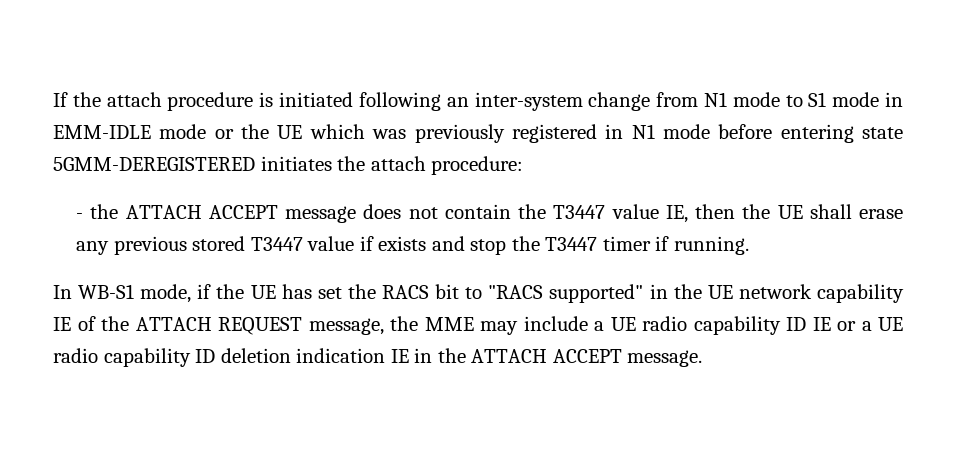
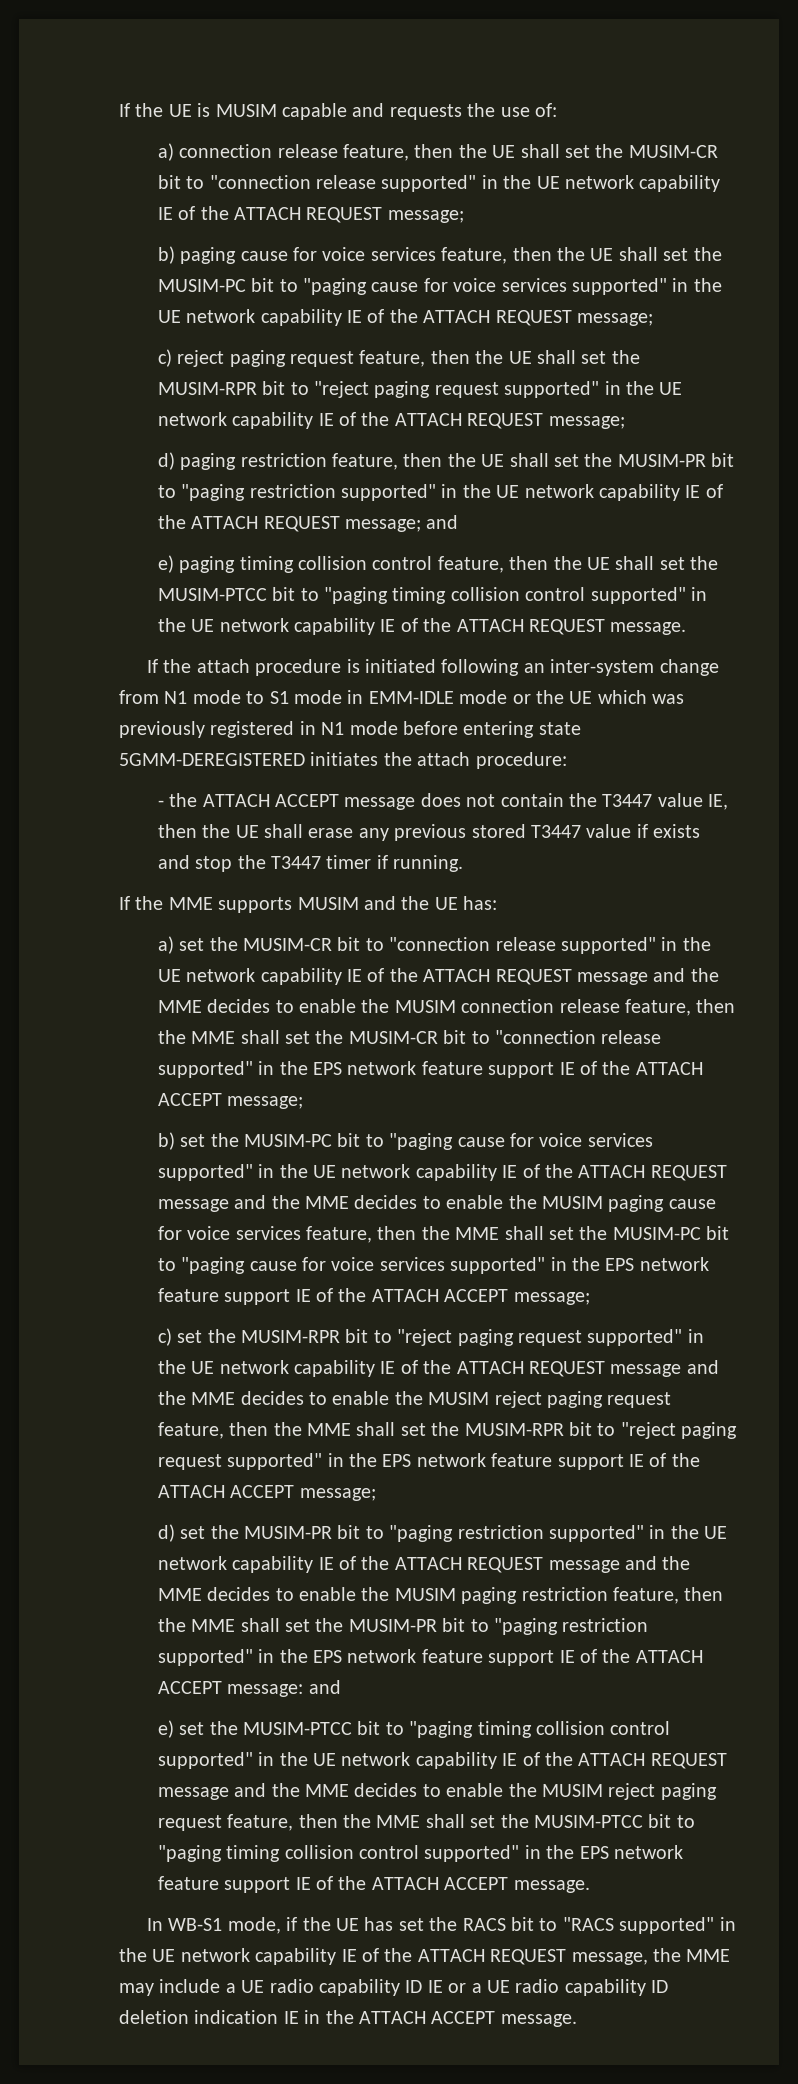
[53,92,101,107] If the -> [119,103,557,120] [157,143,718,161] [157,175,721,192] [157,206,464,223] [157,246,722,264] [157,278,722,295] [157,309,654,326] [157,349,640,367] [157,381,683,398] [157,412,625,429] [157,452,735,470] [157,484,723,501] [157,515,459,532] [157,555,719,573] [157,587,708,604] [157,618,687,635] [146,659,192,673] If the UE is MUSIM capable and requests the use of: // a) connection release feature, then the UE shall set the MUSIM-CR bit to "connection release supported" in the UE network capability IE of the ATTACH REQUEST message; // b) paging cause for voice services feature, then the UE shall set the MUSIM-PC bit to "paging cause for voice services supported" in the UE network capability IE of the ATTACH REQUEST message; // c) reject paging request feature, then the UE shall set the MUSIM-RPR bit to "reject paging request supported" in the UE network capability IE of the ATTACH REQUEST message; // d) paging restriction feature, then the UE shall set the MUSIM-PR bit to "paging restriction supported" in the UE network capability IE of the ATTACH REQUEST message; and // e) paging timing collision control feature, then the UE shall set the MUSIM-PTCC bit to "paging timing collision control supported" in the UE network capability IE of the ATTACH REQUEST message. // If the
(749, 245) none -> [119,896,498,913] [157,936,711,954] [157,968,719,985] [157,999,736,1016] [157,1030,662,1044] [157,1061,703,1078] [157,1093,304,1109] [157,1132,653,1150] [157,1164,727,1181] [157,1195,716,1212] [157,1226,730,1243] [157,1257,709,1274] [157,1288,590,1305] [157,1328,704,1346] [157,1360,719,1377] [157,1391,672,1408] [157,1422,738,1439] [157,1453,700,1470] [157,1485,376,1501] [157,1524,728,1542] [157,1556,691,1573] [157,1587,724,1604] [157,1618,649,1635] [157,1649,703,1666] [157,1680,341,1697] [157,1720,671,1738] [157,1752,727,1769] [157,1783,717,1800] [157,1814,695,1831] [157,1845,684,1862] [157,1876,590,1893] // If the MME supports MUSIM and the UE has: // a) set the MUSIM-CR bit to "connection release supported" in the UE network capability IE of the ATTACH REQUEST message and the MME decides to enable the MUSIM connection release feature, then the MME shall set the MUSIM-CR bit to "connection release supported" in the EPS network feature support IE of the ATTACH ACCEPT message; // b) set the MUSIM-PC bit to "paging cause for voice services supported" in the UE network capability IE of the ATTACH REQUEST message and the MME decides to enable the MUSIM paging cause for voice services feature, then the MME shall set the MUSIM-PC bit to "paging cause for voice services supported" in the EPS network feature support IE of the ATTACH ACCEPT message; // c) set the MUSIM-RPR bit to "reject paging request supported" in the UE network capability IE of the ATTACH REQUEST message and the MME decides to enable the MUSIM reject paging request feature, then the MME shall set the MUSIM-RPR bit to "reject paging request supported" in the EPS network feature support IE of the ATTACH ACCEPT message; // d) set the MUSIM-PR bit to "paging restriction supported" in the UE network capability IE of the ATTACH REQUEST message and the MME decides to enable the MUSIM paging restriction feature, then the MME shall set the MUSIM-PR bit to "paging restriction supported" in the EPS network feature support IE of the ATTACH ACCEPT message: and // e) set the MUSIM-PTCC bit to "paging timing collision control supported" in the UE network capability IE of the ATTACH REQUEST message and the MME decides to enable the MUSIM reject paging request feature, then the MME shall set the MUSIM-PTCC bit to "paging timing collision control supported" in the EPS network feature support IE of the ATTACH ACCEPT message.

